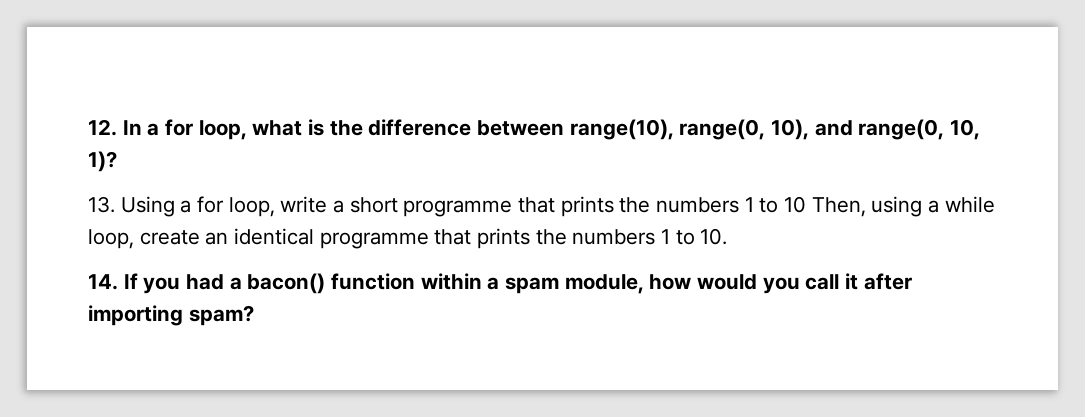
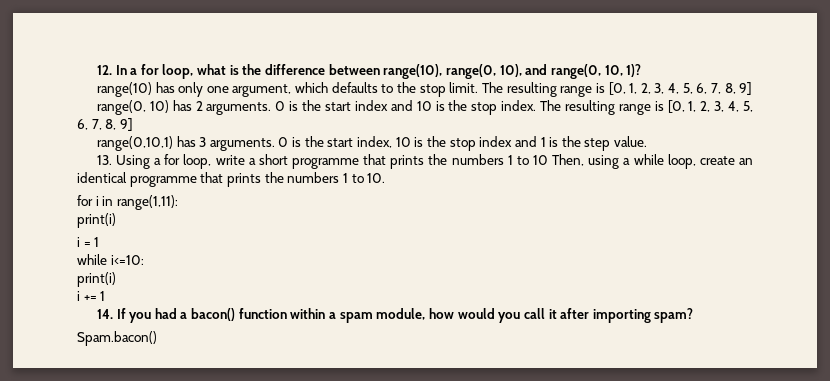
(117, 161) none -> [96,82,753,97] [96,100,754,115] [77,118,133,131] [96,136,648,151] // range(10) has only one argument, which defaults to the stop limit. The resulting range is [0, 1, 2, 3, 4, 5, 6, 7, 8, 9] // range(0, 10) has 2 arguments. 0 is the start index and 10 is the stop index. The resulting range is [0, 1, 2, 3, 4, 5, 6, 7, 8, 9] // range(0,10,1) has 3 arguments. 0 is the start index, 10 is the stop index and 1 is the step value.
(728, 236) none -> [77,195,178,210] [77,213,116,228] [77,237,100,247] [77,254,144,265] [77,272,116,287] [77,291,106,301] // for i in range(1,11): // print(i) // i = 1 // while i<=10: // print(i) // i += 1
(254, 315) none -> [77,331,157,346] // Spam.bacon()

